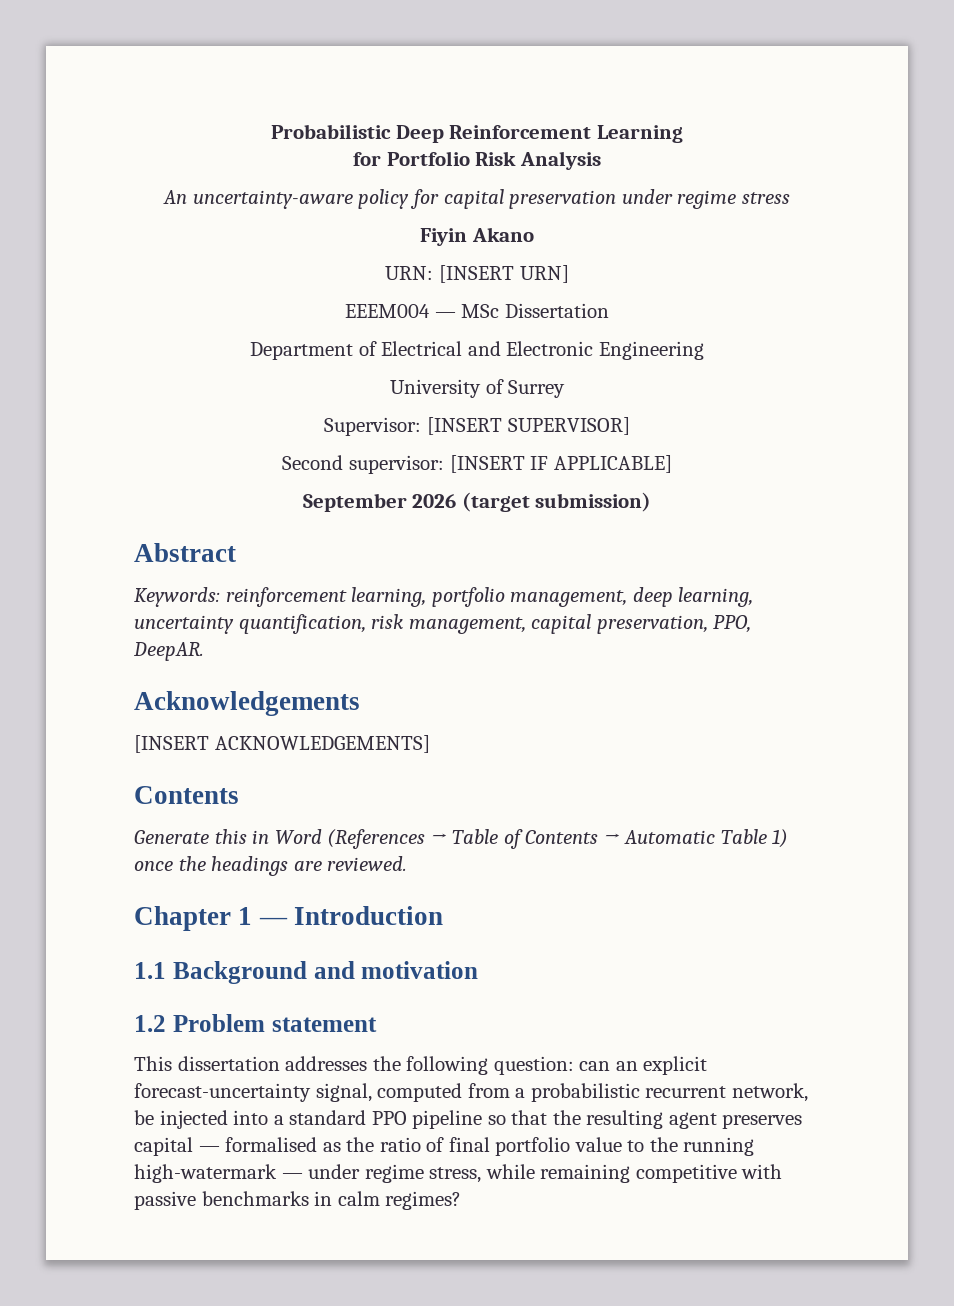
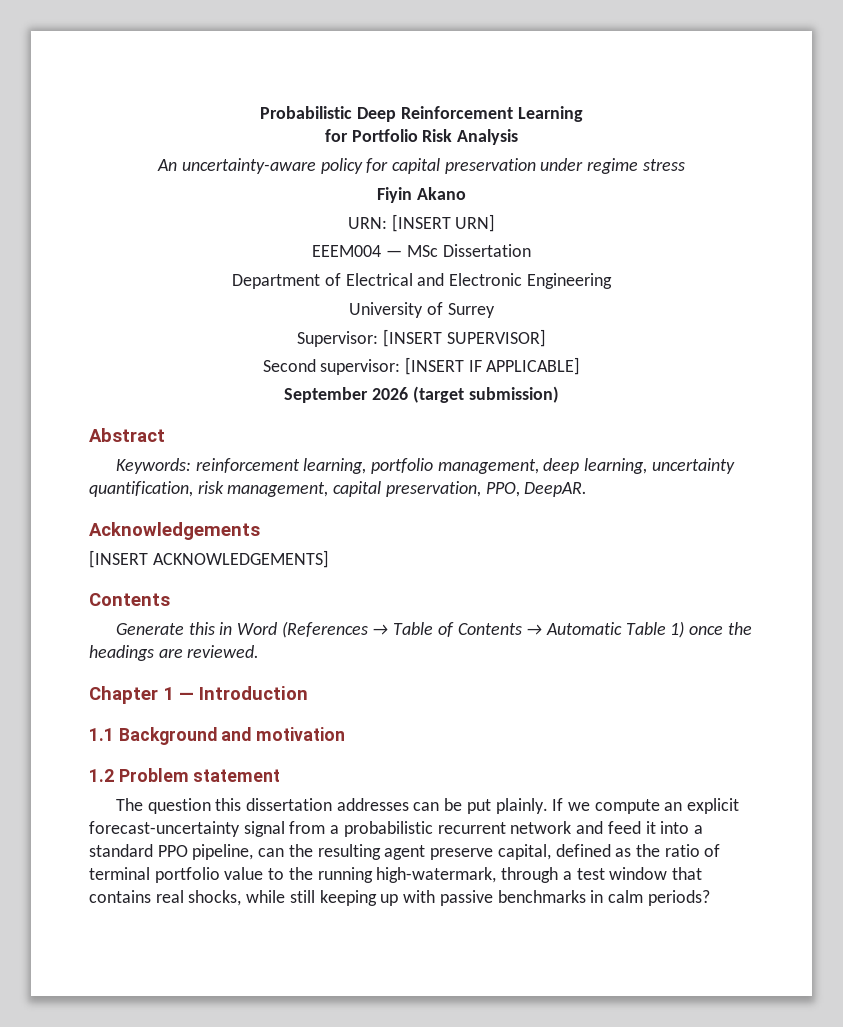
[134,1056,611,1075] This dissertation addresses the following question: can -> [115,798,660,814] The question this dissertation addresses can be put plainly. If we compute
[315,1083,463,1102] signal, computed -> [243,821,285,837] signal
[731,1083,808,1102] [134,1110,803,1129] [134,1137,318,1156] network, be injected into a standard PPO pipeline so that the resulting agent preserves capital — formalised -> [510,821,703,834] [89,844,611,860] network and feed it into a standard PPO pipeline, can the resulting agent preserve capital, defined
[448,1137,490,1152] final -> [89,867,150,880] terminal
[134,1164,737,1183] high-watermark — under regime stress, while remaining competitive -> [376,867,702,883] [89,890,399,906] high-watermark, through a test window that contains real shocks, while still keeping up
[385,1191,462,1210] regimes? -> [647,890,710,906] periods?

